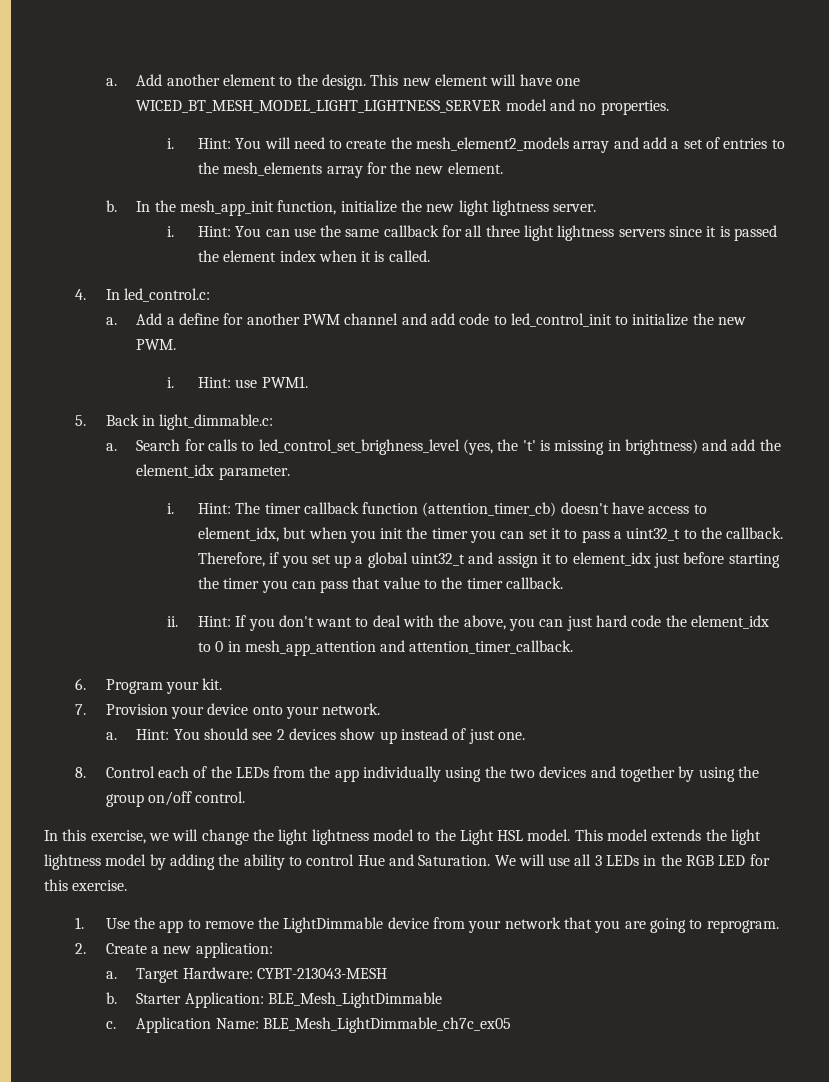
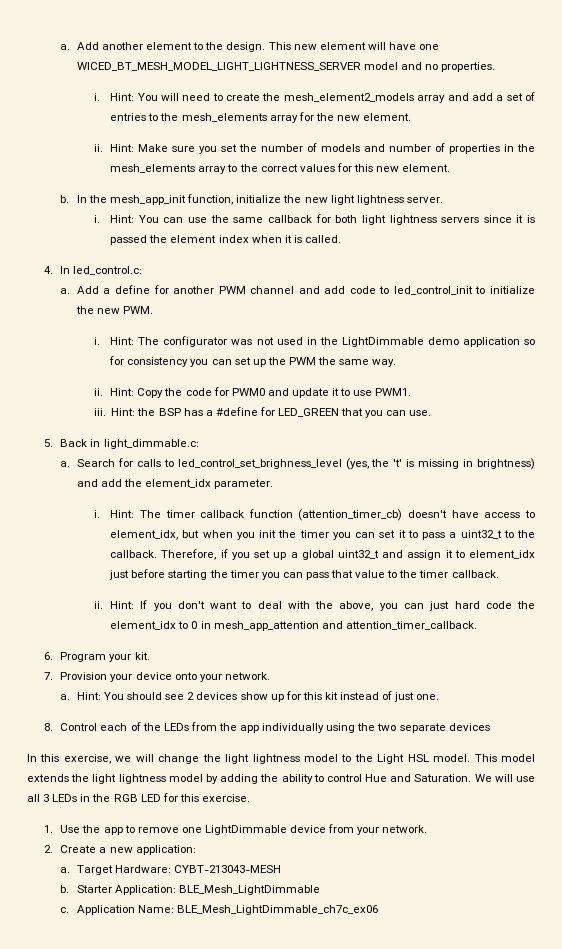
(503, 168) none -> [93,143,535,154] [110,163,451,174] // ii. Hint: Make sure you set the number of models and number of properties in the mesh_elements array to the correct values for this new element.
[465,225,520,237] all three -> [335,215,358,223] both
[235,376,308,388] use PWM1. -> [138,336,535,347] [109,356,397,367] [93,387,412,398] [93,407,432,418] The configurator was not used in the LightDimmable demo application so for consistency you can set up the PWM the same way. // ii. Hint: Copy the code for PWM0 and update it to use PWM1. // iii. Hint: the BSP has a #define for LED_GREEN that you can use.
(397, 737) none -> [285,691,338,700] for this kit
[539,766,759,782] [105,791,246,807] devices and together by using the group on/off control. -> [399,723,490,733] separate devices
[258,917,280,929] the -> [181,827,202,833] one
[504,917,779,933] network that you are going to reprogram. -> [382,825,428,833] network.
[262,1017,511,1033] BLE_Mesh_LightDimmable_ch7c_ex05 -> [177,905,379,915] BLE_Mesh_LightDimmable_ch7c_ex06

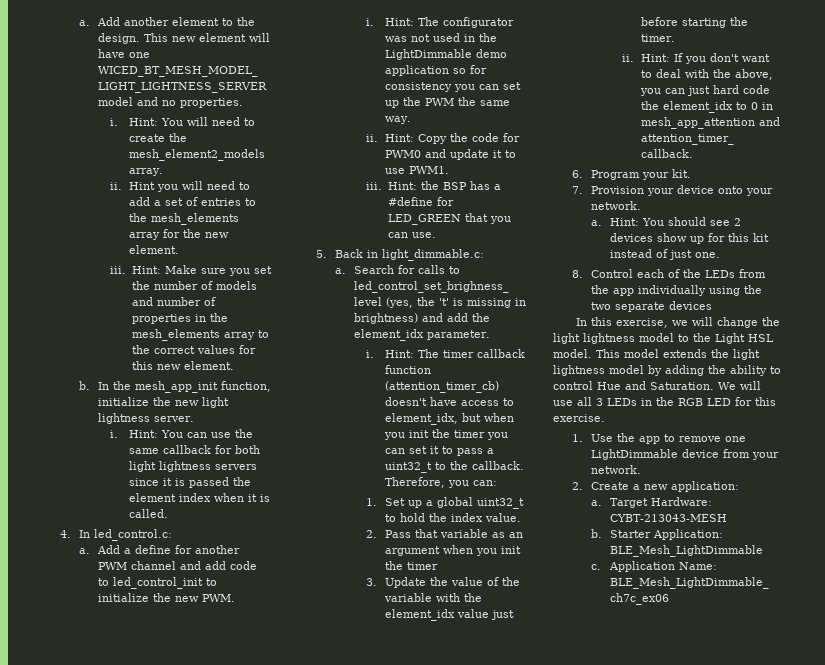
[417,93,469,103] array and -> [129,168,164,176] [110,181,251,192] array. // ii. Hint you will need to
[93,144,103,152] ii. -> [110,266,127,274] iii.
[220,549,535,560] [109,569,499,580] if you set up a global uint32_t and assign it to element_idx just before starting the timer you can pass that value to the timer callback. -> [448,480,498,488] [366,497,525,509] [385,513,522,522] [366,529,524,538] [385,545,522,556] [385,561,439,570] [366,577,521,588] [384,593,483,602] [385,609,515,621] [641,17,749,28] [641,34,676,42] you can: // 1. Set up a global uint32_t to hold the index value. // 2. Pass that variable as an argument when you init the timer // 3. Update the value of the variable with the element_idx value just before starting the timer.

